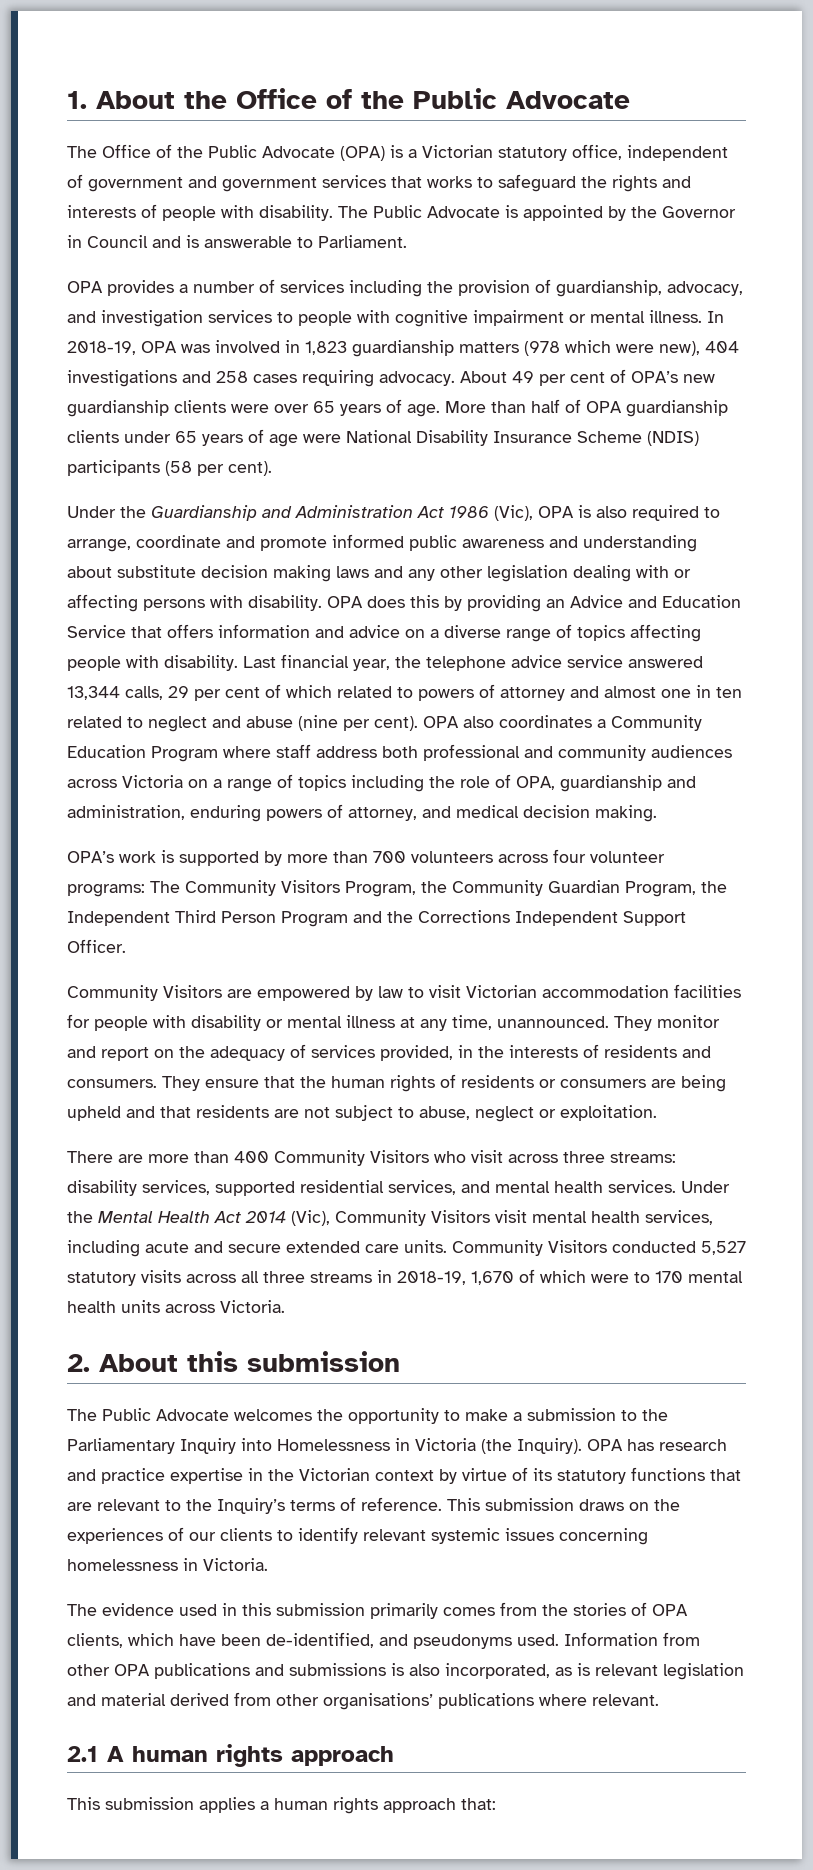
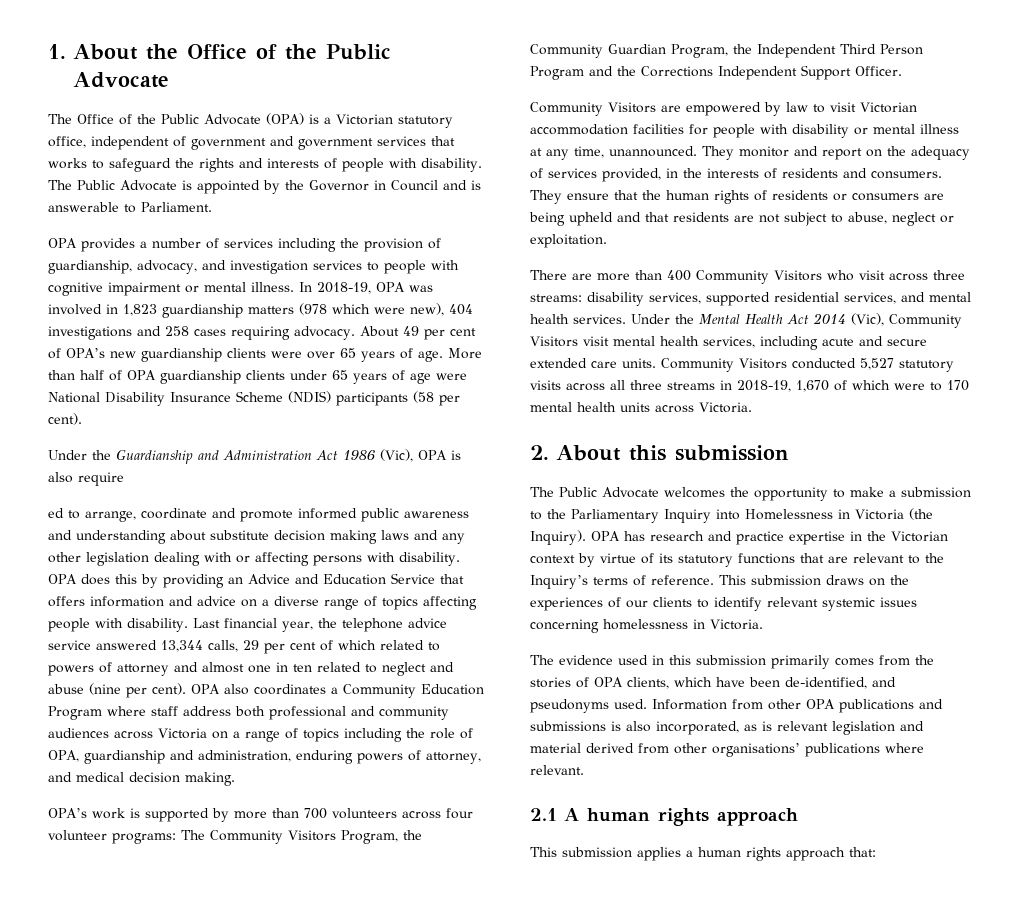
[632,505,699,521] required -> [78,472,124,486] [48,508,64,518] require // ed

